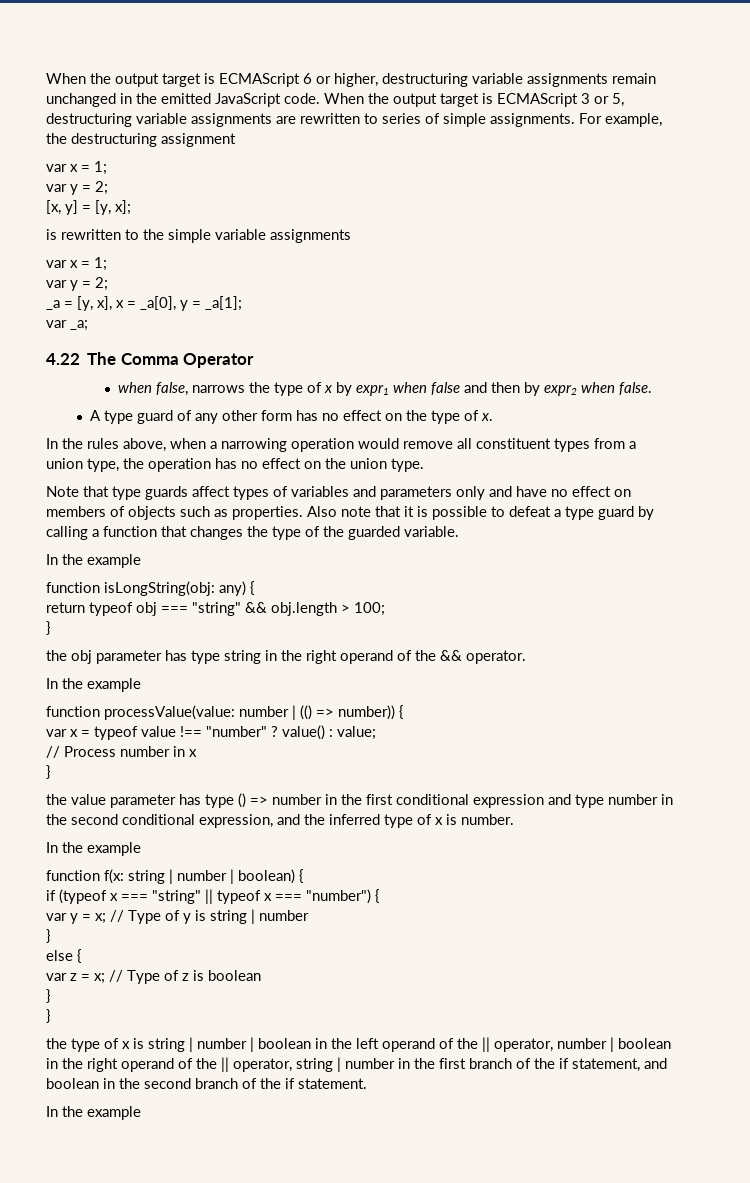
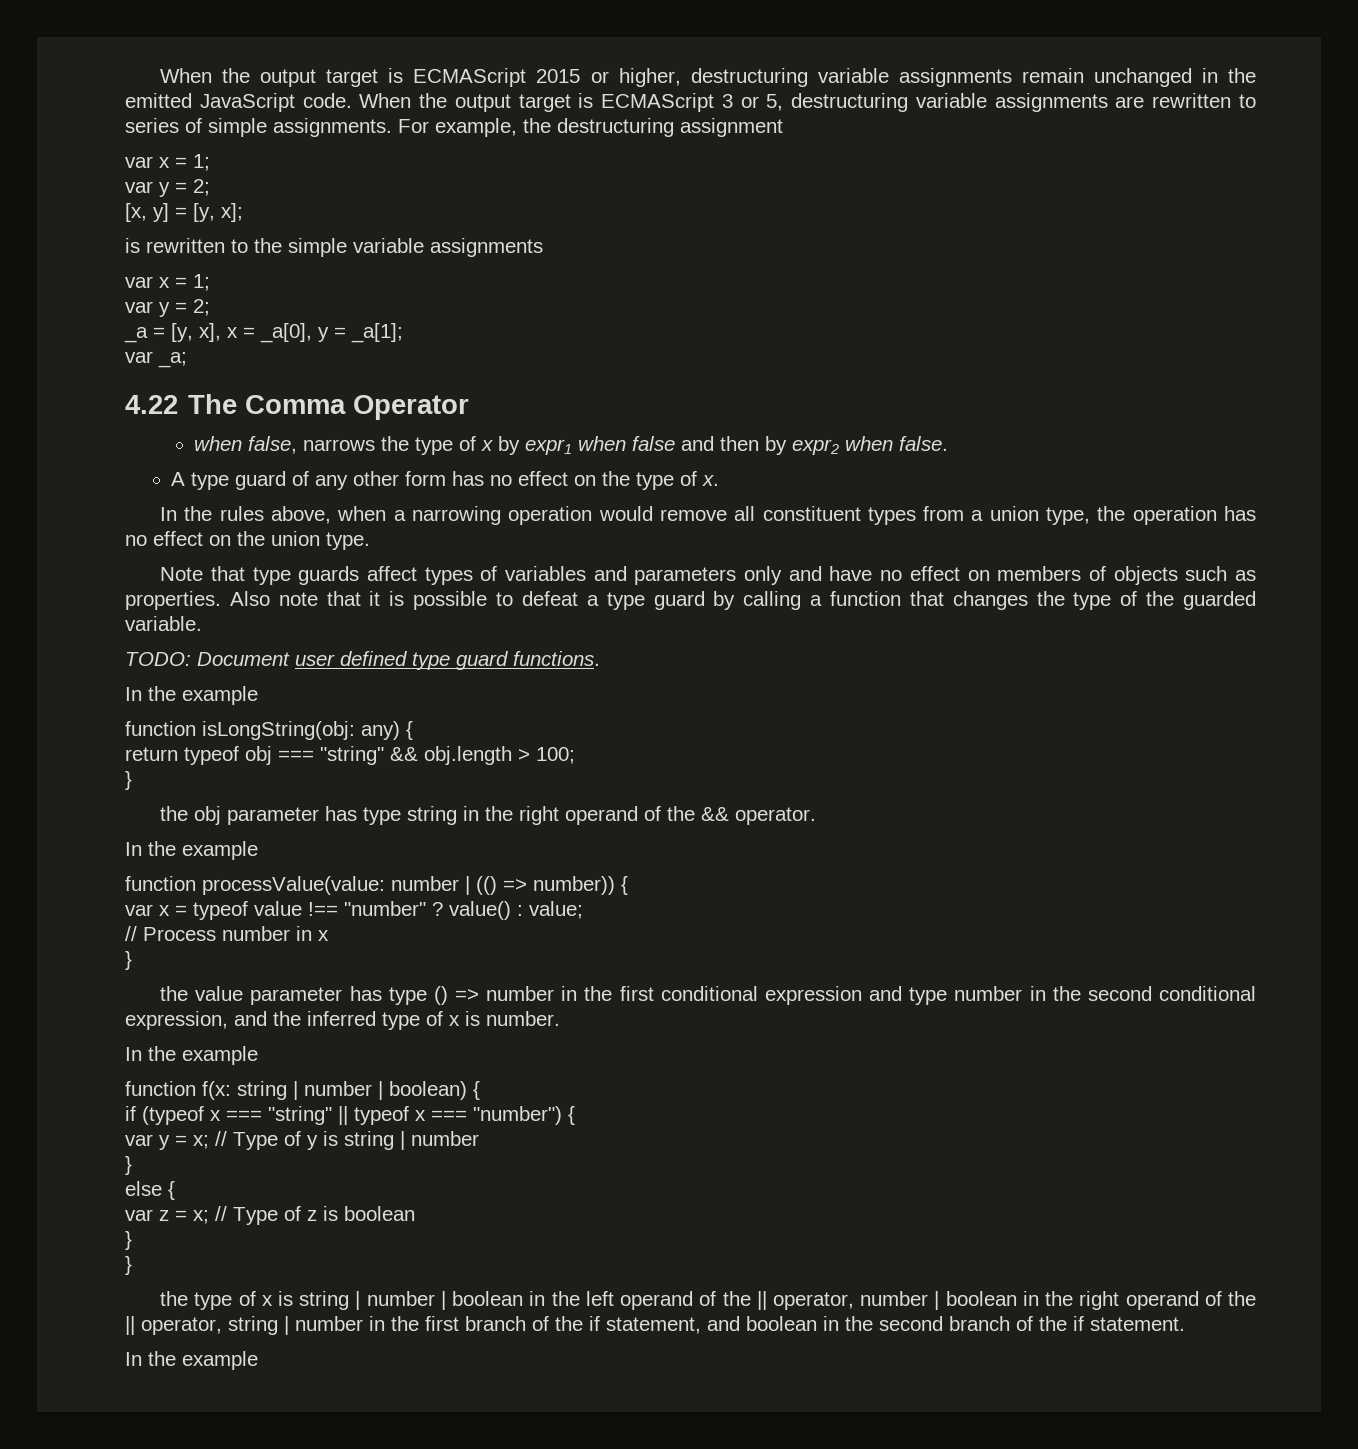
[46,73,312,87] When the output target is ECMAScript 6 -> [160,68,581,87] When the output target is ECMAScript 2015
(459, 531) none -> [125,651,600,670] // TODO: Document user defined type guard functions.

